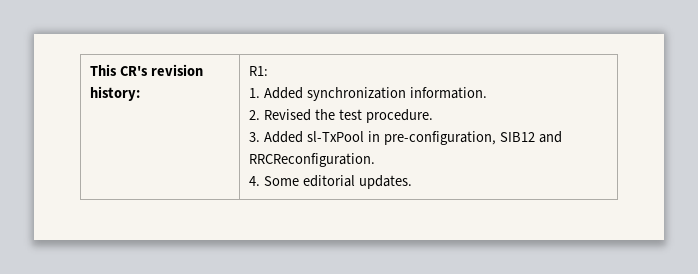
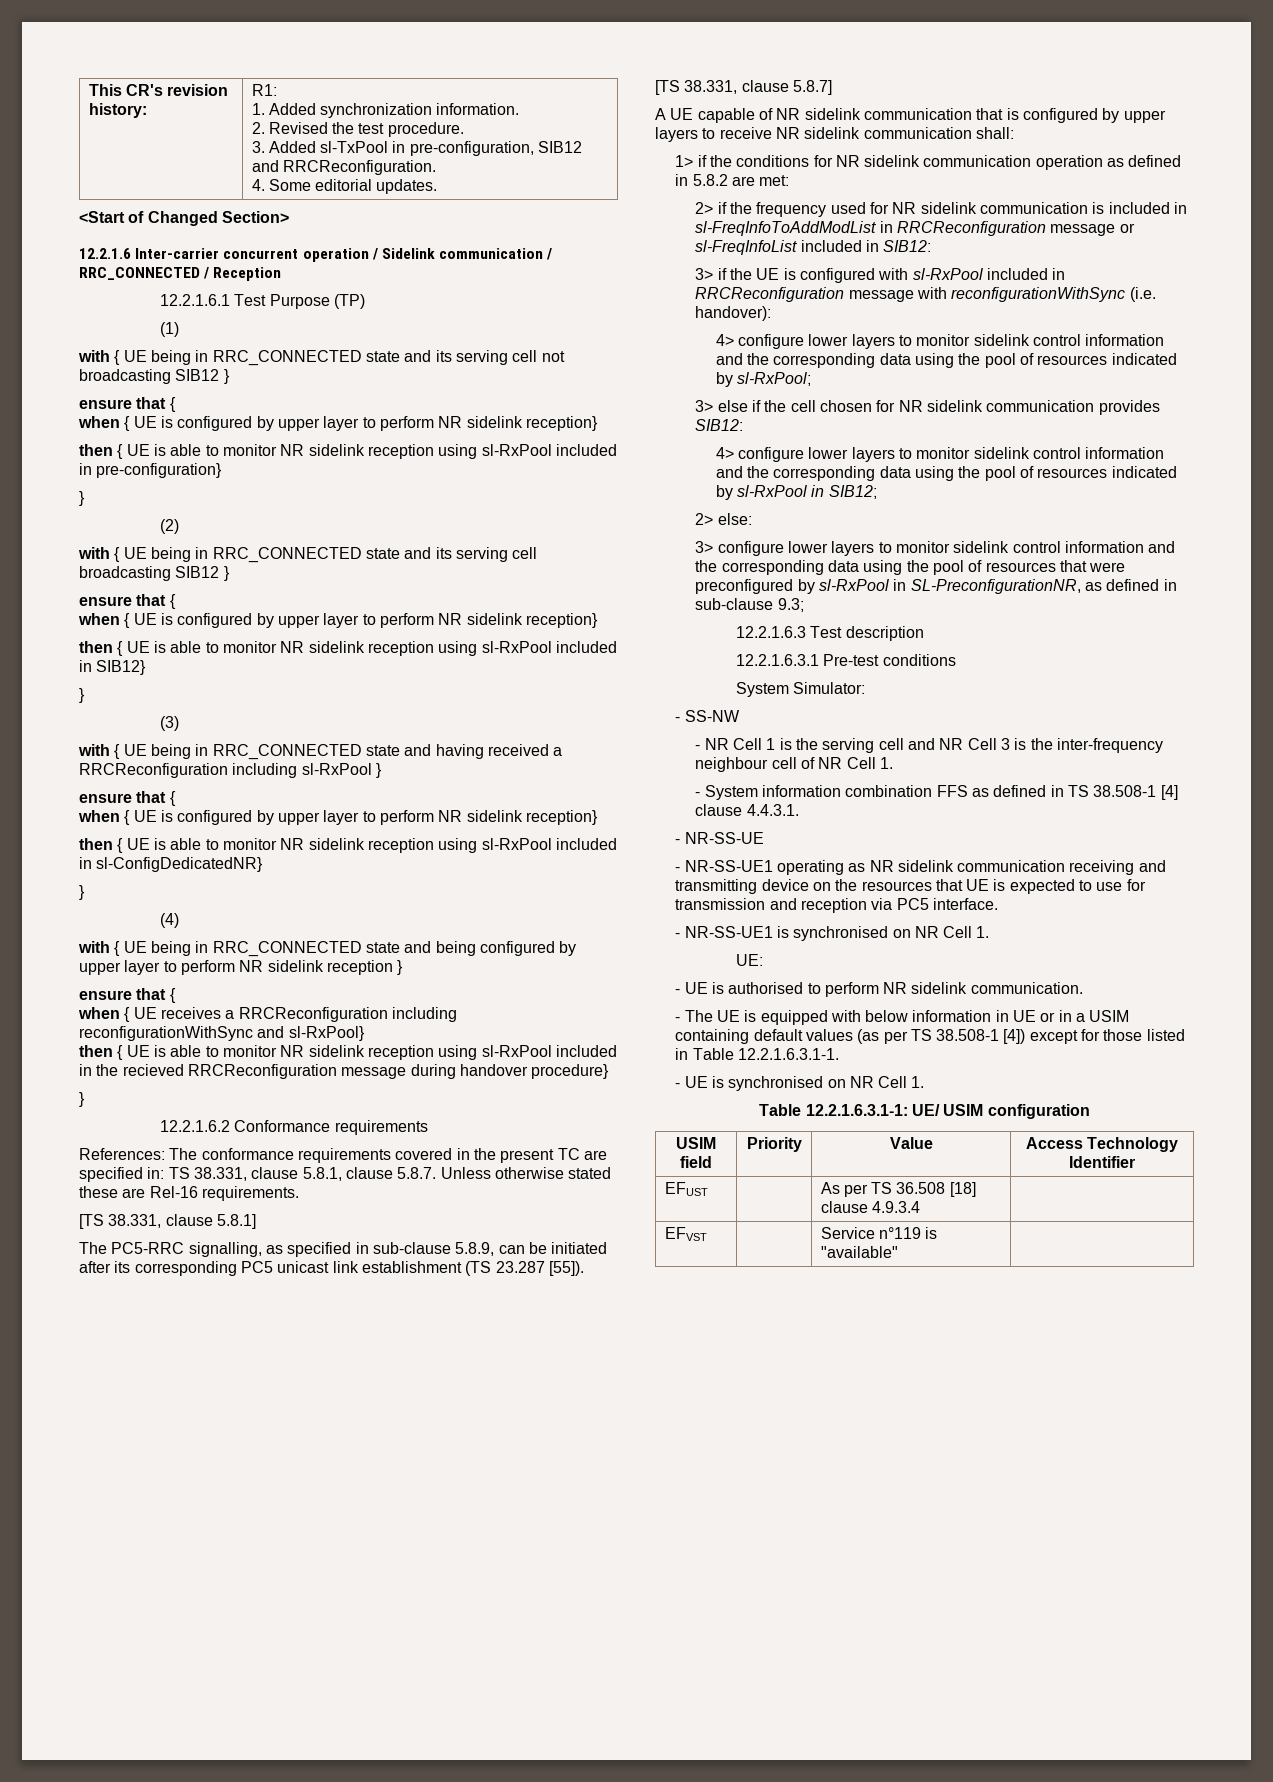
(413, 182) none -> [79,211,289,226] [79,248,553,262] [79,267,282,281] [159,294,365,309] [159,322,179,337] [78,350,565,366] [79,369,230,384] [79,397,176,412] [78,416,598,431] [79,444,617,459] [79,463,223,478] [79,491,85,506] [159,519,179,534] [78,547,538,563] [79,566,230,581] [79,594,176,609] [78,613,598,628] [79,641,617,656] [79,660,147,675] [79,688,85,703] [159,716,179,731] [78,744,563,760] [79,763,382,778] [79,791,176,806] [78,810,598,825] [79,838,617,853] [79,857,264,872] [79,885,85,900] [159,913,179,928] [78,941,577,957] [79,960,404,975] [79,988,176,1003] [78,1007,457,1022] [79,1026,365,1041] [79,1045,617,1060] [79,1064,610,1079] [79,1092,85,1107] [159,1120,428,1135] [79,1148,607,1163] [79,1167,612,1182] [79,1186,299,1201] [79,1214,256,1229] [79,1242,608,1257] [79,1261,584,1276] [655,80,832,95] [655,108,1166,123] [655,127,1014,142] [675,155,1182,170] [675,174,790,186] [695,202,1187,217] [695,221,1135,236] [695,240,932,255] [695,268,1066,283] [695,287,1156,302] [695,306,772,321] [715,334,1165,349] [715,353,1177,368] [715,372,812,387] [695,400,1160,415] [695,419,744,431] [715,447,1165,462] [715,466,1177,481] [715,485,877,500] [695,513,752,525] [695,541,1176,556] [695,560,1126,575] [695,579,1177,594] [695,598,804,612] [735,626,924,641] [735,654,956,666] [735,682,866,697] [675,710,740,722] [695,738,1163,753] [695,757,894,772] [695,785,1178,800] [695,804,799,816] [675,832,764,844] [675,860,1166,875] [675,879,1146,894] [675,898,998,913] [675,926,990,941] [735,954,763,966] [675,982,1083,997] [675,1010,1130,1025] [675,1029,1185,1044] [675,1048,839,1060] [675,1076,925,1091] [759,1104,1090,1119] [676,1137,716,1149] [680,1156,712,1168] [746,1137,802,1152] [889,1137,933,1149] [1025,1137,1179,1152] [1069,1156,1135,1168] [664,1182,708,1196] [820,1182,976,1197] [820,1201,920,1213] [664,1227,707,1241] [820,1227,938,1239] [820,1246,898,1258] // <Start of Changed Section> // 12.2.1.6 Inter-carrier concurrent operation / Sidelink communication / RRC_CONNECTED / Reception // 12.2.1.6.1 Test Purpose (TP) // (1) // with { UE being in RRC_CONNECTED state and its serving cell not broadcasting SIB12 } // ensure that { // when { UE is configured by upper layer to perform NR sidelink reception} // then { UE is able to monitor NR sidelink reception using sl-RxPool included in pre-configuration} // } // (2) // with { UE being in RRC_CONNECTED state and its serving cell broadcasting SIB12 } // ensure that { // when { UE is configured by upper layer to perform NR sidelink reception} // then { UE is able to monitor NR sidelink reception using sl-RxPool included in SIB12} // } // (3) // with { UE being in RRC_CONNECTED state and having received a RRCReconfiguration including sl-RxPool } // ensure that { // when { UE is configured by upper layer to perform NR sidelink reception} // then { UE is able to monitor NR sidelink reception using sl-RxPool included in sl-ConfigDedicatedNR} // } // (4) // with { UE being in RRC_CONNECTED state and being configured by upper layer to perform NR sidelink reception } // ensure that { // when { UE receives a RRCReconfiguration including reconfigurationWithSync and sl-RxPool} // then { UE is able to monitor NR sidelink reception using sl-RxPool included in the recieved RRCReconfiguration message during handover procedure} // } // 12.2.1.6.2 Conformance requirements // References: The conformance requirements covered in the present TC are specified in: TS 38.331, clause 5.8.1, clause 5.8.7. Unless otherwise stated these are Rel-16 requirements. // [TS 38.331, clause 5.8.1] // The PC5-RRC signalling, as specified in sub-clause 5.8.9, can be initiated after its corresponding PC5 unicast link establishment (TS 23.287 [55]). // [TS 38.331, clause 5.8.7] // A UE capable of NR sidelink communication that is configured by upper layers to receive NR sidelink communication shall: // 1> if the conditions for NR sidelink communication operation as defined in 5.8.2 are met: // 2> if the frequency used for NR sidelink communication is included in sl-FreqInfoToAddModList in RRCReconfiguration message or sl-FreqInfoList included in SIB12: // 3> if the UE is configured with sl-RxPool included in RRCReconfiguration message with reconfigurationWithSync (i.e. handover): // 4> configure lower layers to monitor sidelink control information and the corresponding data using the pool of resources indicated by sl-RxPool; // 3> else if the cell chosen for NR sidelink communication provides SIB12: // 4> configure lower layers to monitor sidelink control information and the corresponding data using the pool of resources indicated by sl-RxPool in SIB12; // 2> else: // 3> configure lower layers to monitor sidelink control information and the corresponding data using the pool of resources that were preconfigured by sl-RxPool in SL-PreconfigurationNR, as defined in sub-clause 9.3; // 12.2.1.6.3 Test description // 12.2.1.6.3.1 Pre-test conditions // System Simulator: // - SS-NW // - NR Cell 1 is the serving cell and NR Cell 3 is the inter-frequency neighbour cell of NR Cell 1. // - System information combination FFS as defined in TS 38.508-1 [4] clause 4.4.3.1. // - NR-SS-UE // - NR-SS-UE1 operating as NR sidelink communication receiving and transmitting device on the resources that UE is expected to use for transmission and reception via PC5 interface. // - NR-SS-UE1 is synchronised on NR Cell 1. // UE: // - UE is authorised to perform NR sidelink communication. // - The UE is equipped with below information in UE or in a USIM containing default values (as per TS 38.508-1 [4]) except for those listed in Table 12.2.1.6.3.1-1. // - UE is synchronised on NR Cell 1. // Table 12.2.1.6.3.1-1: UE/ USIM configuration // USIM field | Priority | Value | Access Technology Identifier // EFUST | | As per TS 36.508 [18] clause 4.9.3.4 | // EFVST | | Service n°119 is "available" |

